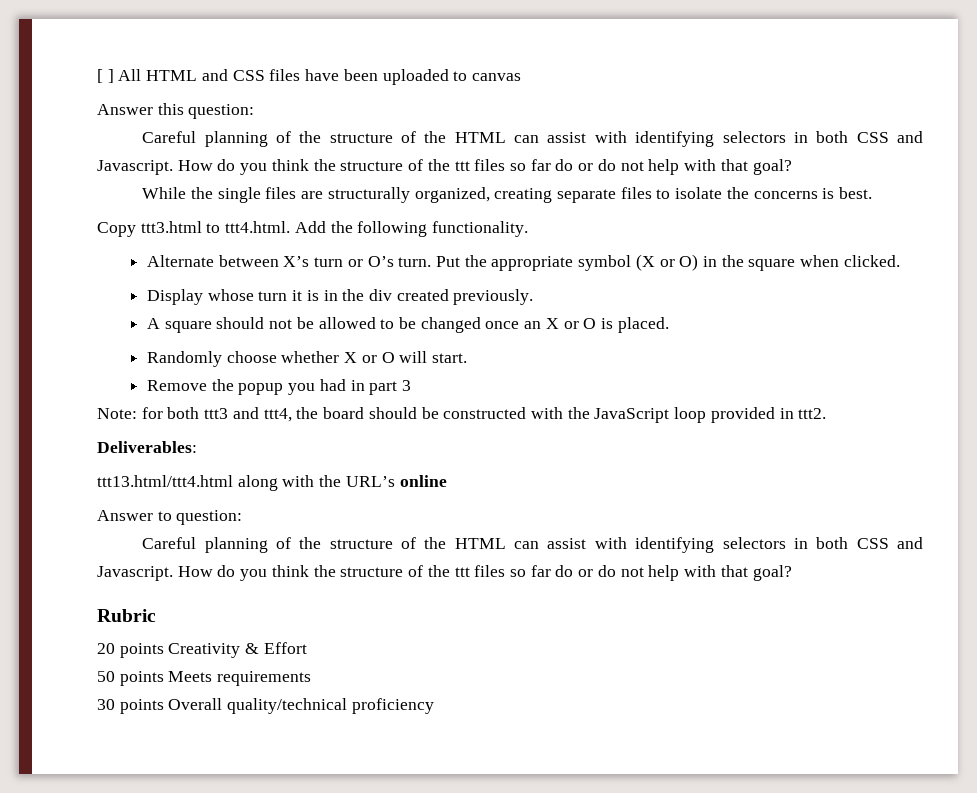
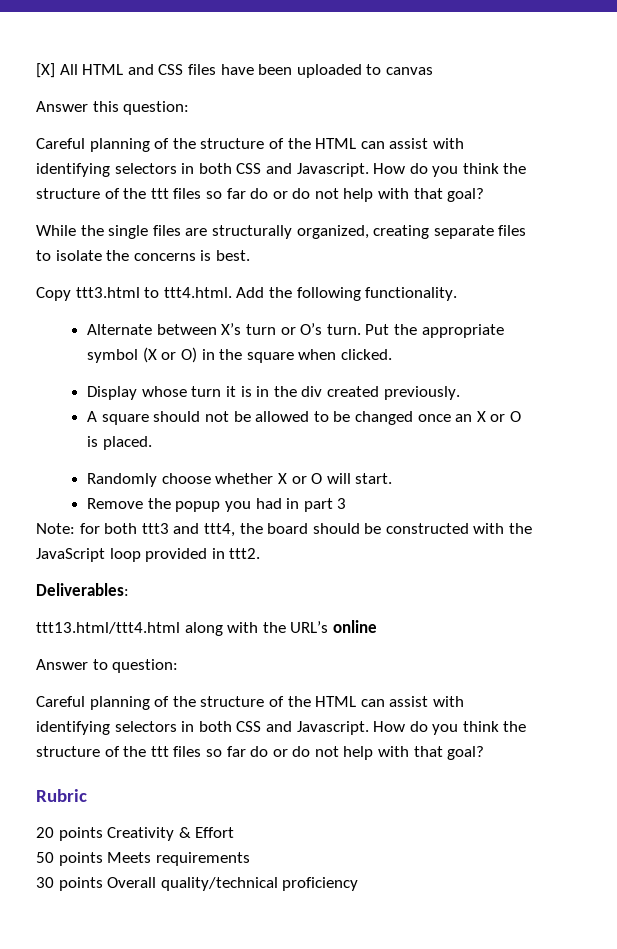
[97,69,114,83] [ ] -> [36,63,55,78] [X]

